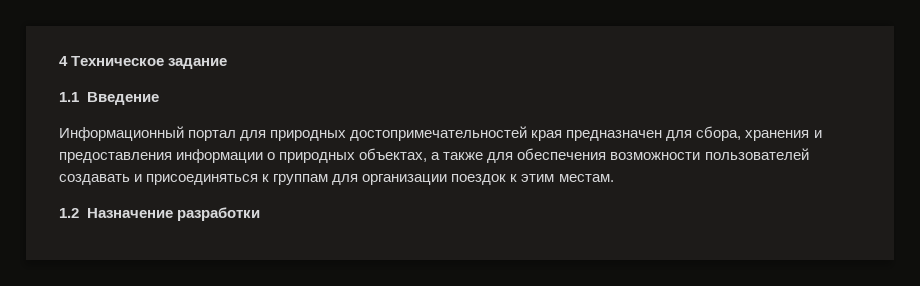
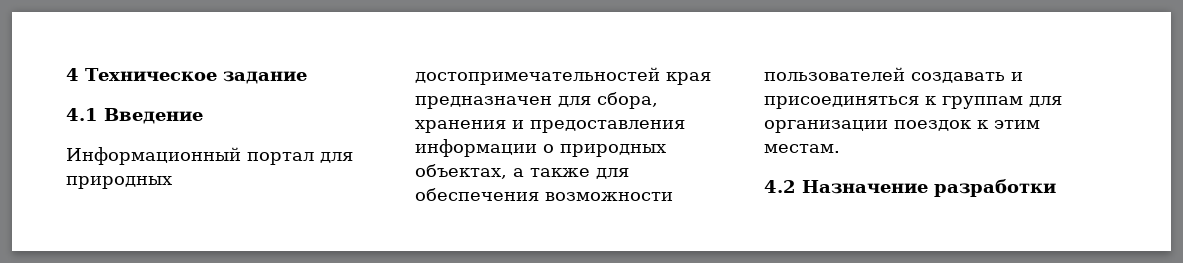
[59,92,79,102] 1.1 -> [66,108,98,121] 4.1
[59,208,79,218] 1.2 -> [764,180,796,193] 4.2

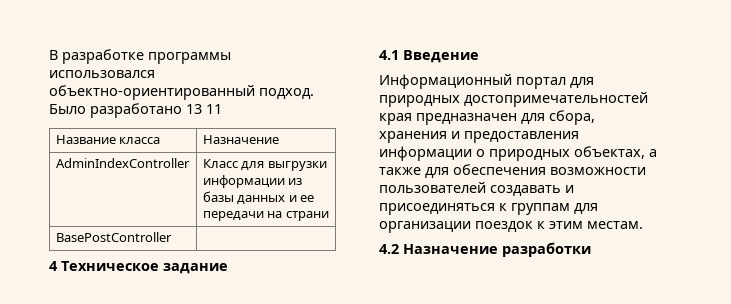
(66, 74) none -> [49,49,231,64] [49,70,155,78] [49,85,314,100] [49,103,222,118] [55,135,161,144] [202,135,279,144] [55,158,190,168] [202,159,327,171] [202,175,303,188] [202,191,315,205] [202,211,329,221] [55,232,172,242] В разработке программы использовался объектно-ориентированный подход. Было разработано 13 11 // Название класса | Назначение // AdminIndexController | Класс для выгрузки информации из базы данных и ее передачи на страни // BasePostController | //

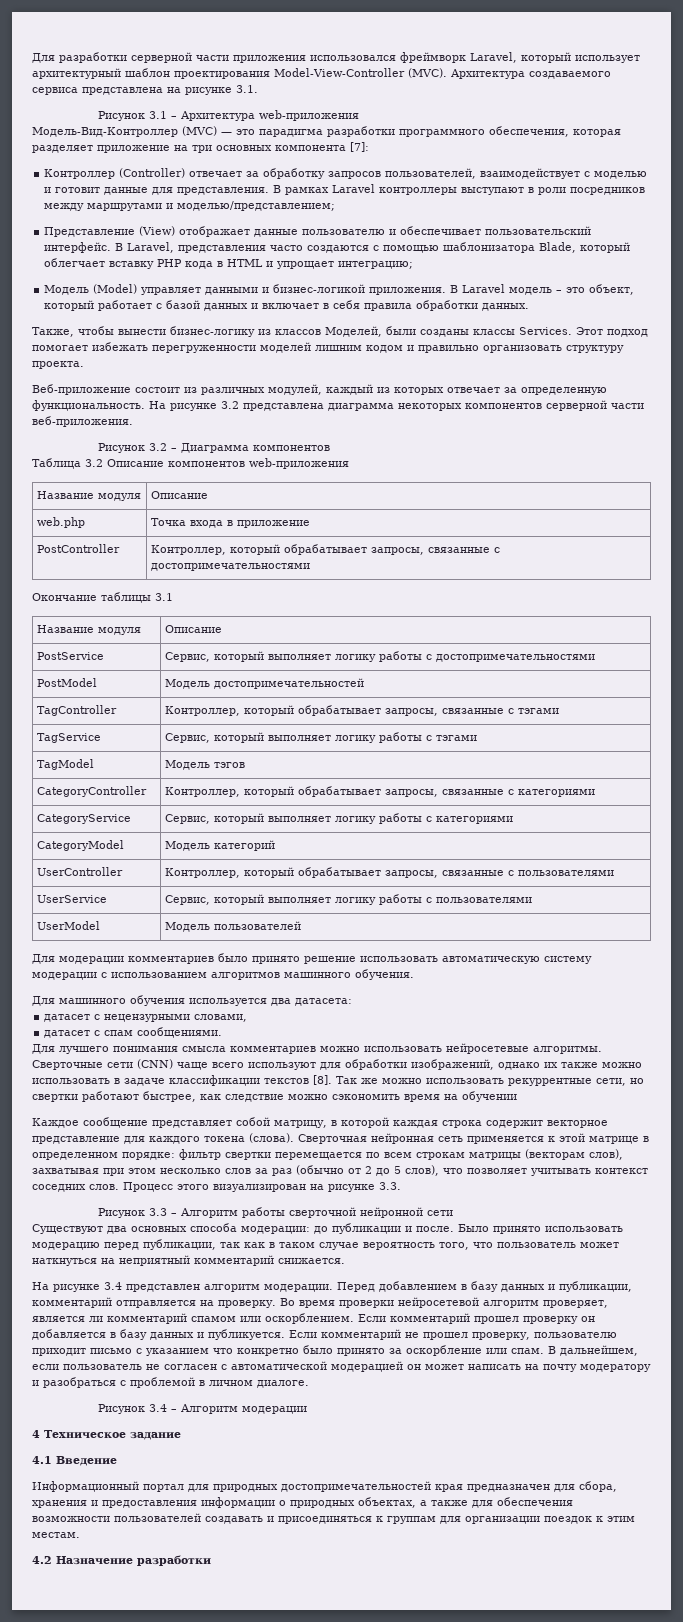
[49,49,231,64] [49,70,155,78] [49,85,314,100] [49,103,222,118] [55,135,161,144] [202,135,279,144] [55,158,190,168] [202,159,327,171] [202,175,303,188] [202,191,315,205] [202,211,329,221] [55,232,172,242] В разработке программы использовался объектно-ориентированный подход. Было разработано 13 11 // Название класса | Назначение // AdminIndexController | Класс для выгрузки информации из базы данных и ее передачи на страни // BasePostController | -> [32,52,640,63] [32,68,611,79] [32,85,258,95] [98,110,360,121] [32,126,621,137] [32,142,369,153] [44,168,648,179] [44,184,646,195] [44,201,336,211] [44,226,592,237] [44,242,631,253] [44,258,414,269] [44,284,635,295] [44,300,530,311] [32,326,648,337] [32,342,624,353] [32,361,84,369] [32,384,607,395] [32,400,644,411] [32,416,133,427] [98,443,331,453] [32,458,349,469] [37,491,142,501] [151,491,209,499] [37,517,86,528] [151,518,311,528] [37,544,121,553] [151,544,501,555] [151,563,311,571] [32,592,173,603] [37,625,142,635] [165,625,223,633] [37,652,105,660] [165,651,596,662] [37,678,98,687] [165,678,365,689] [37,705,118,716] [165,705,560,716] [37,733,102,743] [165,732,478,743] [37,759,95,770] [165,760,246,770] [37,786,148,797] [165,786,596,797] [37,814,132,824] [165,813,514,824] [37,840,125,851] [165,840,276,851] [37,867,124,876] [165,867,615,878] [37,895,108,903] [165,894,533,905] [37,921,101,930] [165,921,302,932] [32,953,592,964] [32,969,414,980] [32,995,352,1006] [44,1014,248,1022] [44,1027,223,1038] [32,1043,602,1054] [32,1059,642,1070] [32,1075,644,1086] [32,1091,517,1102] [32,1117,608,1128] [32,1133,649,1144] [32,1149,623,1160] [32,1165,648,1176] [32,1182,401,1192] [98,1207,454,1218] [32,1223,623,1234] [32,1239,619,1250] [32,1255,345,1266] [32,1281,632,1292] [32,1297,608,1308] [32,1313,595,1324] [32,1329,617,1340] [32,1345,638,1356] [32,1361,651,1372] [32,1377,309,1388] [98,1404,308,1414] Для разработки серверной части приложения использовался фреймворк Laravel, который использует архитектурный шаблон проектирования Model-View-Controller (MVC). Архитектура создаваемого сервиса представлена на рисунке 3.1. // Рисунок 3.1 – Архитектура web-приложения // Модель-Вид-Контроллер (MVC) — это парадигма разработки программного обеспечения, которая разделяет приложение на три основных компонента [7]: // Контроллер (Controller) отвечает за обработку запросов пользователей, взаимодействует с моделью и готовит данные для представления. В рамках Laravel контроллеры выступают в роли посредников между маршрутами и моделью/представлением; // Представление (View) отображает данные пользователю и обеспечивает пользовательский интерфейс. В Laravel, представления часто создаются с помощью шаблонизатора Blade, который облегчает вставку PHP кода в HTML и упрощает интеграцию; // Модель (Model) управляет данными и бизнес-логикой приложения. В Laravel модель – это объект, который работает с базой данных и включает в себя правила обработки данных. // Также, чтобы вынести бизнес-логику из классов Моделей, были созданы классы Services. Этот подход помогает избежать перегруженности моделей лишним кодом и правильно организовать структуру проекта. // Веб-приложение состоит из различных модулей, каждый из которых отвечает за определенную функциональность. На рисунке 3.2 представлена диаграмма некоторых компонентов серверной части веб-приложения. // Рисунок 3.2 – Диаграмма компонентов // Таблица 3.2 Описание компонентов web-приложения // Название модуля | Описание // web.php | Точка входа в приложение // PostController | Контроллер, который обрабатывает запросы, связанные с достопримечательностями // Окончание таблицы 3.1 // Название модуля | Описание // PostService | Сервис, который выполняет логику работы с достопримечательностями // PostModel | Модель достопримечательностей // TagController | Контроллер, который обрабатывает запросы, связанные с тэгами // TagService | Сервис, который выполняет логику работы с тэгами // TagModel | Модель тэгов // CategoryController | Контроллер, который обрабатывает запросы, связанные с категориями // CategoryService | Сервис, который выполняет логику работы с категориями // CategoryModel | Модель категорий // UserController | Контроллер, который обрабатывает запросы, связанные с пользователями // UserService | Сервис, который выполняет логику работы с пользователями // UserModel | Модель пользователей // Для модерации комментариев было принято решение использовать автоматическую систему модерации с использованием алгоритмов машинного обучения. // Для машинного обучения используется два датасета: // датасет с нецензурными словами, // датасет с спам сообщениями. // Для лучшего понимания смысла комментариев можно использовать нейросетевые алгоритмы. Сверточные сети (CNN) чаще всего используют для обработки изображений, однако их также можно использовать в задаче классификации текстов [8]. Так же можно использовать рекуррентные сети, но свертки работают быстрее, как следствие можно сэкономить время на обучении // Каждое сообщение представляет собой матрицу, в которой каждая строка содержит векторное представление для каждого токена (слова). Сверточная нейронная сеть применяется к этой матрице в определенном порядке: фильтр свертки перемещается по всем строкам матрицы (векторам слов), захватывая при этом несколько слов за раз (обычно от 2 до 5 слов), что позволяет учитывать контекст соседних слов. Процесс этого визуализирован на рисунке 3.3. // Рисунок 3.3 – Алгоритм работы сверточной нейронной сети // Существуют два основных способа модерации: до публикации и после. Было принято использовать модерацию перед публикации, так как в таком случае вероятность того, что пользователь может наткнуться на неприятный комментарий снижается. // На рисунке 3.4 представлен алгоритм модерации. Перед добавлением в базу данных и публикации, комментарий отправляется на проверку. Во время проверки нейросетевой алгоритм проверяет, является ли комментарий спамом или оскорблением. Если комментарий прошел проверку он добавляется в базу данных и публикуется. Если комментарий не прошел проверку, пользователю приходит письмо с указанием что конкретно было принято за оскорбление или спам. В дальнейшем, если пользователь не согласен с автоматической модерацией он может написать на почту модератору и разобраться с проблемой в личном диалоге. // Рисунок 3.4 – Алгоритм модерации

